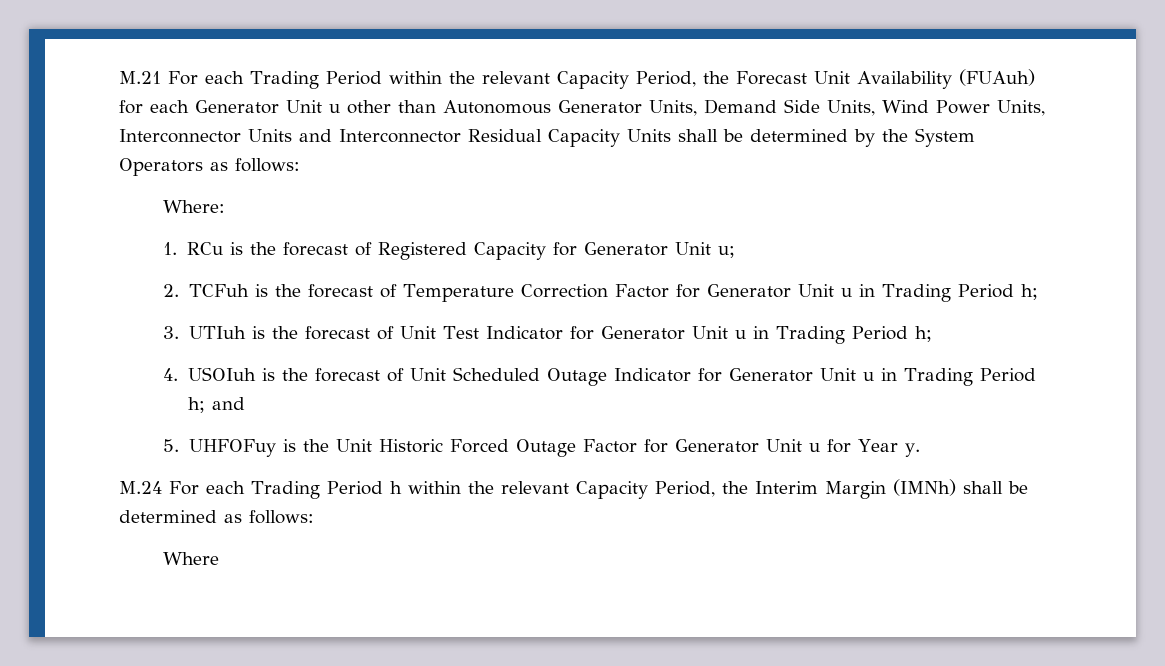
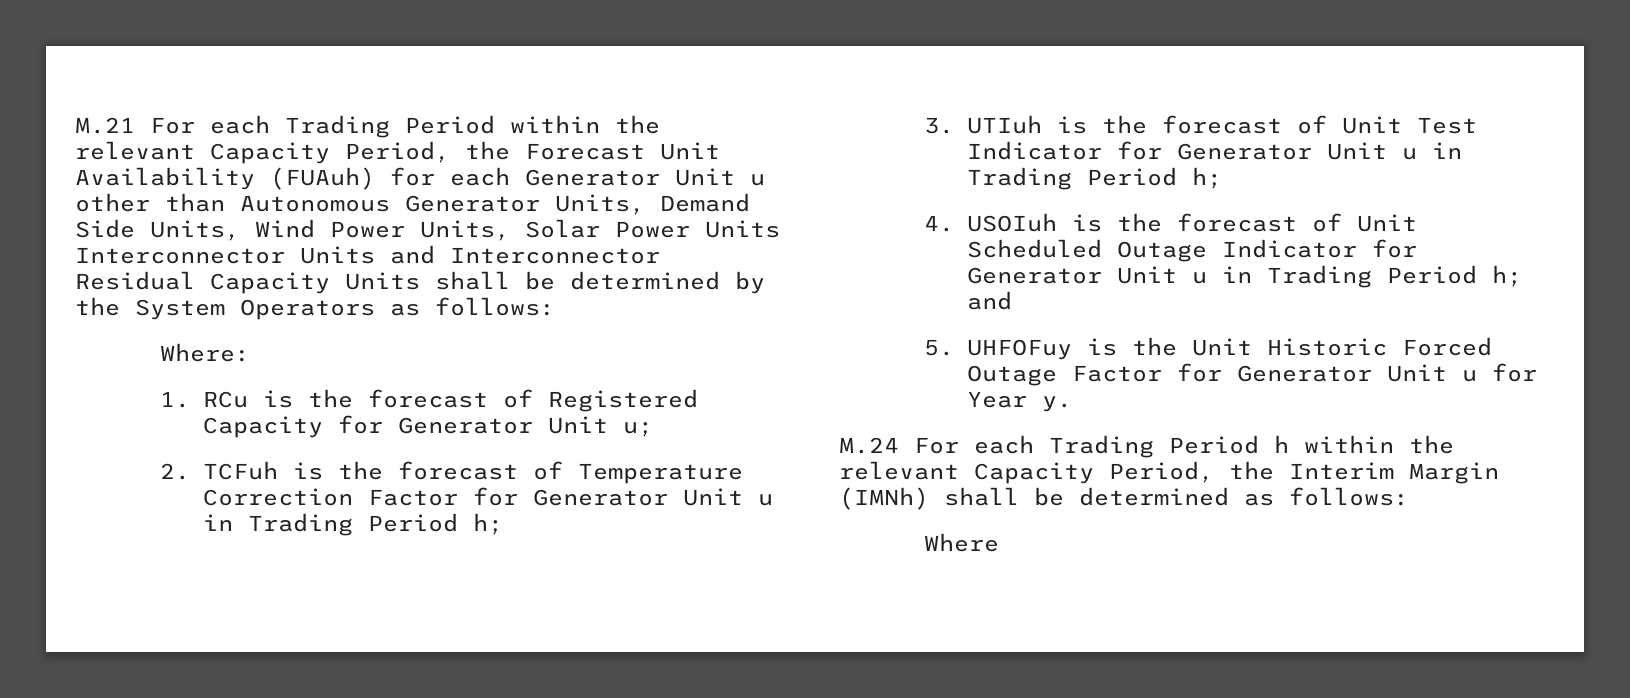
(1045, 108) none -> [525,219,780,238] Solar Power Units

